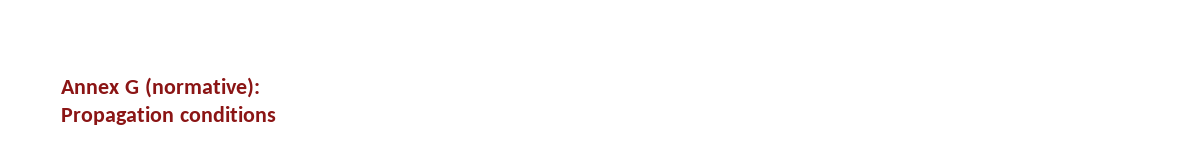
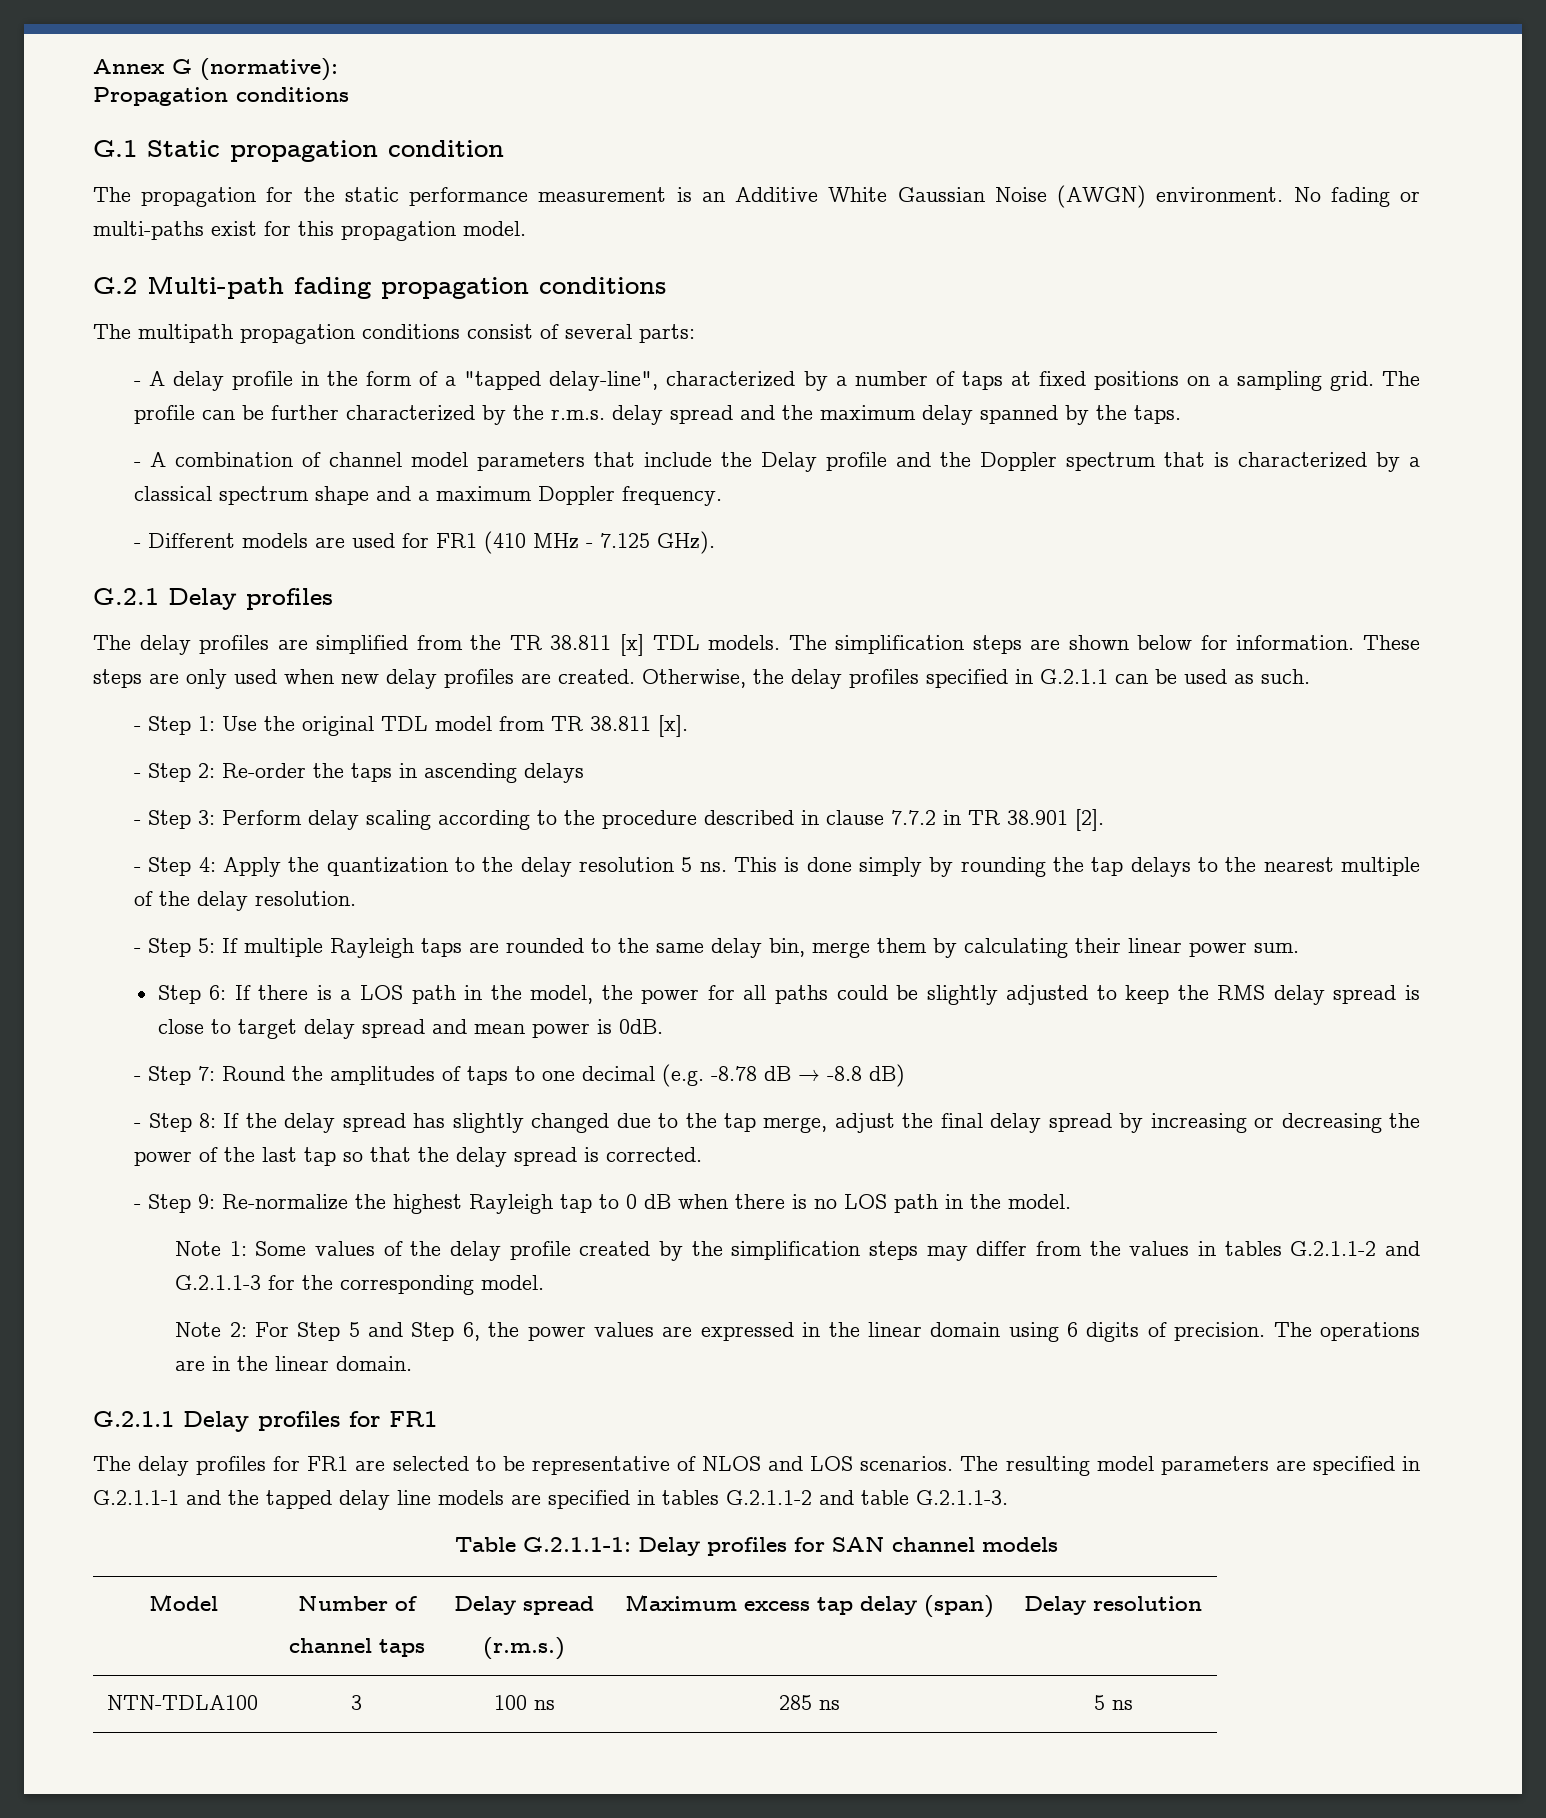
(276, 114) none -> [93,140,504,162] [93,185,1421,208] [93,221,526,241] [93,276,666,299] [93,324,695,344] [134,371,1420,391] [134,405,1182,425] [134,452,1421,472] [134,486,723,506] [134,531,716,554] [93,588,333,610] [93,634,1420,656] [93,669,1310,689] [134,715,689,737] [134,763,585,783] [134,809,1105,831] [134,857,1421,877] [134,891,357,911] [134,938,1300,958] [157,985,1420,1005] [157,1019,663,1039] [134,1064,906,1087] [134,1113,1421,1133] [134,1147,703,1167] [134,1194,1072,1214] [175,1241,1420,1261] [175,1275,545,1295] [175,1322,1420,1342] [175,1356,413,1371] [93,1411,437,1432] [93,1456,1420,1476] [93,1490,1008,1510] [455,1537,1058,1556] [149,1594,218,1611] [297,1596,417,1611] [288,1638,425,1657] [454,1596,594,1615] [483,1637,565,1660] [624,1594,994,1618] [1024,1596,1202,1615] [107,1695,259,1710] [351,1695,362,1710] [493,1695,555,1710] [778,1695,840,1710] [1093,1695,1133,1710] // G.1 Static propagation condition // The propagation for the static performance measurement is an Additive White Gaussian Noise (AWGN) environment. No fading or multi-paths exist for this propagation model. // G.2 Multi-path fading propagation conditions // The multipath propagation conditions consist of several parts: // - A delay profile in the form of a "tapped delay-line", characterized by a number of taps at fixed positions on a sampling grid. The profile can be further characterized by the r.m.s. delay spread and the maximum delay spanned by the taps. // - A combination of channel model parameters that include the Delay profile and the Doppler spectrum that is characterized by a classical spectrum shape and a maximum Doppler frequency. // - Different models are used for FR1 (410 MHz - 7.125 GHz). // G.2.1 Delay profiles // The delay profiles are simplified from the TR 38.811 [x] TDL models. The simplification steps are shown below for information. These steps are only used when new delay profiles are created. Otherwise, the delay profiles specified in G.2.1.1 can be used as such. // - Step 1: Use the original TDL model from TR 38.811 [x]. // - Step 2: Re-order the taps in ascending delays // - Step 3: Perform delay scaling according to the procedure described in clause 7.7.2 in TR 38.901 [2]. // - Step 4: Apply the quantization to the delay resolution 5 ns. This is done simply by rounding the tap delays to the nearest multiple of the delay resolution. // - Step 5: If multiple Rayleigh taps are rounded to the same delay bin, merge them by calculating their linear power sum. // Step 6: If there is a LOS path in the model, the power for all paths could be slightly adjusted to keep the RMS delay spread is close to target delay spread and mean power is 0dB. // - Step 7: Round the amplitudes of taps to one decimal (e.g. -8.78 dB → -8.8 dB) // - Step 8: If the delay spread has slightly changed due to the tap merge, adjust the final delay spread by increasing or decreasing the power of the last tap so that the delay spread is corrected. // - Step 9: Re-normalize the highest Rayleigh tap to 0 dB when there is no LOS path in the model. // Note 1: Some values of the delay profile created by the simplification steps may differ from the values in tables G.2.1.1-2 and G.2.1.1-3 for the corresponding model. // Note 2: For Step 5 and Step 6, the power values are expressed in the linear domain using 6 digits of precision. The operations are in the linear domain. // G.2.1.1 Delay profiles for FR1 // The delay profiles for FR1 are selected to be representative of NLOS and LOS scenarios. The resulting model parameters are specified in G.2.1.1-1 and the tapped delay line models are specified in tables G.2.1.1-2 and table G.2.1.1-3. // Table G.2.1.1-1: Delay profiles for SAN channel models // Model | Number of // channel taps | Delay spread // (r.m.s.) | Maximum excess tap delay (span) | Delay resolution // NTN-TDLA100 | 3 | 100 ns | 285 ns | 5 ns

